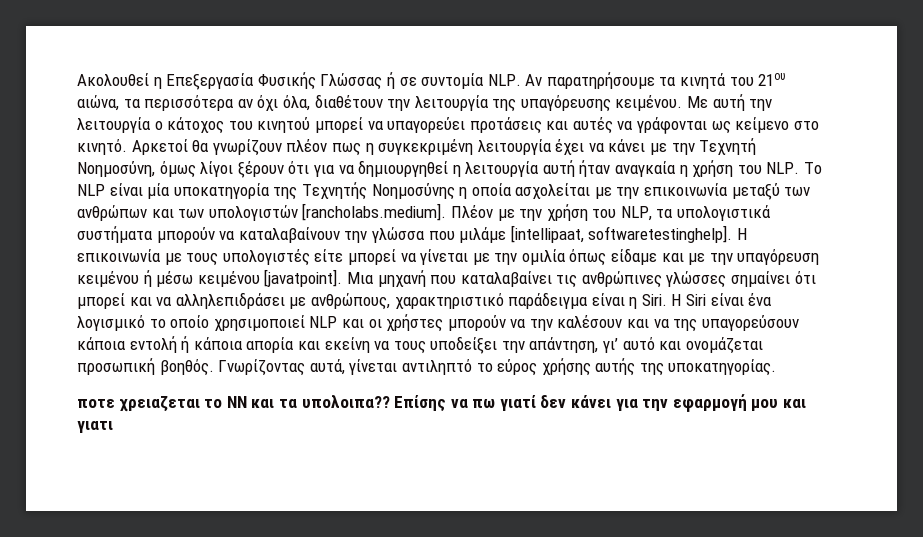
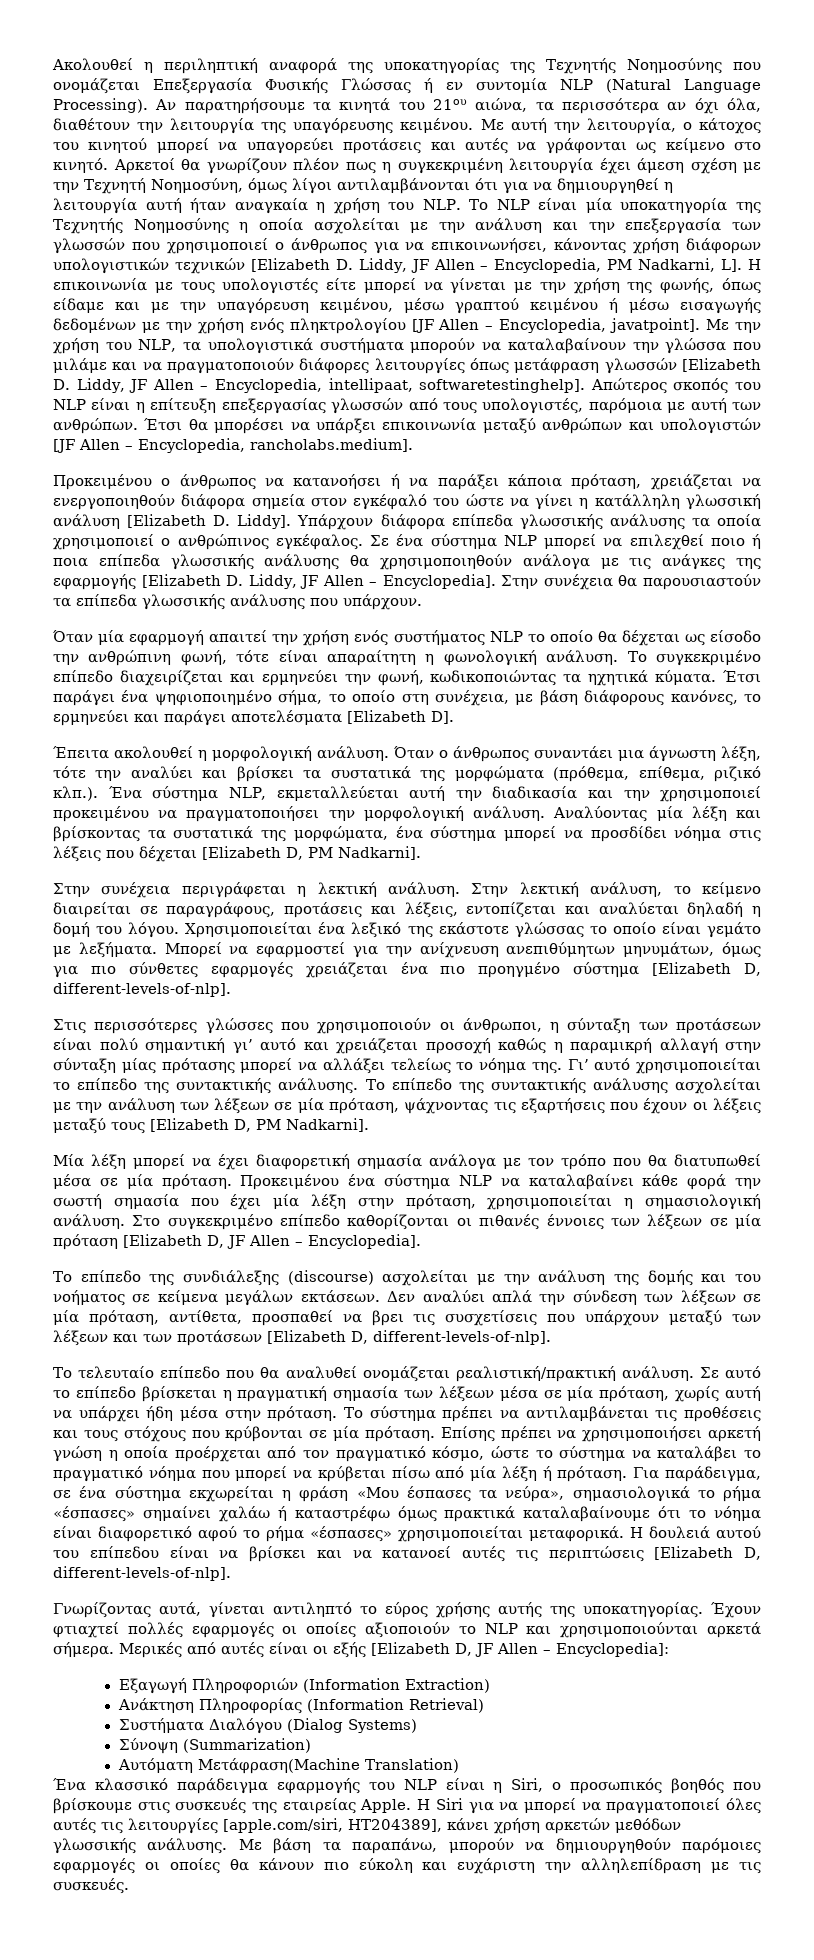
[166,72,521,90] Επεξεργασία Φυσικής Γλώσσας ή σε συντομία NLP. -> [164,58,761,74] [53,78,761,94] [53,98,148,113] περιληπτική αναφορά της υποκατηγορίας της Τεχνητής Νοημοσύνης που ονομάζεται Επεξεργασία Φυσικής Γλώσσας ή εν συντομία NLP (Natural Language Processing).
[77,117,151,133] λειτουργία -> [586,118,676,134] λειτουργία,
[588,139,646,152] να κάνει -> [637,158,737,174] άμεση σχέση
[237,161,284,178] ξέρουν -> [337,178,470,194] αντιλαμβάνονται
[644,183,811,200] [77,203,515,221] επικοινωνία μεταξύ των ανθρώπων και των υπολογιστών [rancholabs.medium]. Πλέον με -> [475,218,761,234] [53,238,761,254] [53,258,761,274] [53,278,761,294] [53,298,761,314] [53,318,730,334] ανάλυση και την επεξεργασία των γλωσσών που χρησιμοποιεί ο άνθρωπος για να επικοινωνήσει, κάνοντας χρήση διάφορων υπολογιστικών τεχνικών [Elizabeth D. Liddy, JF Allen – Encyclopedia, PM Nadkarni, L]. Η επικοινωνία με τους υπολογιστές είτε μπορεί να γίνεται με την χρήση της φωνής, όπως είδαμε και με την υπαγόρευση κειμένου, μέσω γραπτού κειμένου ή μέσω εισαγωγής δεδομένων με την χρήση ενός πληκτρολογίου [JF Allen – Encyclopedia, javatpoint]. Με
[510,225,747,243] [77,248,820,266] [77,269,816,288] [77,292,773,310] [77,314,799,332] [77,336,763,354] [77,358,214,376] [intellipaat, softwaretestinghelp]. Η επικοινωνία με τους υπολογιστές είτε μπορεί να γίνεται με την ομιλία όπως είδαμε και με την υπαγόρευση κειμένου ή μέσω κειμένου [javatpoint]. Μια μηχανή που καταλαβαίνει τις ανθρώπινες γλώσσες σημαίνει ότι μπορεί και να αλληλεπιδράσει με ανθρώπους, χαρακτηριστικό παράδειγμα είναι η Siri. Η Siri είναι ένα λογισμικό το οποίο χρησιμοποιεί NLP και οι χρήστες μπορούν να την καλέσουν και να της υπαγορεύσουν κάποια εντολή ή κάποια απορία και εκείνη να τους υποδείξει την απάντηση, γι’ αυτό και ονομάζεται προσωπική βοηθός. -> [112,358,761,374] [53,378,761,394] [53,398,761,414] [53,418,761,434] [53,438,413,453] [53,474,762,490] [53,494,761,510] [53,514,762,530] [53,534,761,550] [53,554,761,570] [53,574,761,590] [53,594,422,610] [53,630,761,646] [53,650,761,666] [53,670,761,686] [53,690,761,706] [53,710,454,726] [53,746,761,762] [53,766,761,782] [53,786,761,802] [53,806,761,822] [53,826,762,842] [53,846,421,862] [53,882,761,898] [53,902,762,918] [53,922,761,938] [53,942,761,958] [53,962,761,978] [53,982,231,997] [53,1018,761,1034] [53,1038,761,1054] [53,1058,761,1074] [53,1078,762,1094] [53,1098,762,1114] [53,1118,369,1134] [53,1154,761,1170] [53,1174,762,1190] [53,1194,761,1210] [53,1214,762,1230] [53,1234,421,1250] [53,1270,761,1286] [53,1290,761,1306] [53,1310,762,1326] [53,1330,551,1346] [53,1366,762,1382] [53,1386,761,1402] [53,1406,761,1422] [53,1426,761,1442] [53,1446,762,1462] [53,1466,761,1482] [53,1486,761,1502] [53,1506,761,1522] [53,1526,761,1542] [53,1546,761,1562] [53,1566,231,1581] και να πραγματοποιούν διάφορες λειτουργίες όπως μετάφραση γλωσσών [Elizabeth D. Liddy, JF Allen – Encyclopedia, intellipaat, softwaretestinghelp]. Απώτερος σκοπός του NLP είναι η επίτευξη επεξεργασίας γλωσσών από τους υπολογιστές, παρόμοια με αυτή των ανθρώπων. Έτσι θα μπορέσει να υπάρξει επικοινωνία μεταξύ ανθρώπων και υπολογιστών [JF Allen – Encyclopedia, rancholabs.medium]. // Προκειμένου ο άνθρωπος να κατανοήσει ή να παράξει κάποια πρόταση, χρειάζεται να ενεργοποιηθούν διάφορα σημεία στον εγκέφαλό του ώστε να γίνει η κατάλληλη γλωσσική ανάλυση [Elizabeth D. Liddy]. Υπάρχουν διάφορα επίπεδα γλωσσικής ανάλυσης τα οποία χρησιμοποιεί ο ανθρώπινος εγκέφαλος. Σε ένα σύστημα NLP μπορεί να επιλεχθεί ποιο ή ποια επίπεδα γλωσσικής ανάλυσης θα χρησιμοποιηθούν ανάλογα με τις ανάγκες της εφαρμογής [Elizabeth D. Liddy, JF Allen – Encyclopedia]. Στην συνέχεια θα παρουσιαστούν τα επίπεδα γλωσσικής ανάλυσης που υπάρχουν. // Όταν μία εφαρμογή απαιτεί την χρήση ενός συστήματος NLP το οποίο θα δέχεται ως είσοδο την ανθρώπινη φωνή, τότε είναι απαραίτητη η φωνολογική ανάλυση. Το συγκεκριμένο επίπεδο διαχειρίζεται και ερμηνεύει την φωνή, κωδικοποιώντας τα ηχητικά κύματα. Έτσι παράγει ένα ψηφιοποιημένο σήμα, το οποίο στη συνέχεια, με βάση διάφορους κανόνες, το ερμηνεύει και παράγει αποτελέσματα [Elizabeth D]. // Έπειτα ακολουθεί η μορφολογική ανάλυση. Όταν ο άνθρωπος συναντάει μια άγνωστη λέξη, τότε την αναλύει και βρίσκει τα συστατικά της μορφώματα (πρόθεμα, επίθεμα, ριζικό κλπ.). Ένα σύστημα NLP, εκμεταλλεύεται αυτή την διαδικασία και την χρησιμοποιεί προκειμένου να πραγματοποιήσει την μορφολογική ανάλυση. Αναλύοντας μία λέξη και βρίσκοντας τα συστατικά της μορφώματα, ένα σύστημα μπορεί να προσδίδει νόημα στις λέξεις που δέχεται [Elizabeth D, PM Nadkarni]. // Στην συνέχεια περιγράφεται η λεκτική ανάλυση. Στην λεκτική ανάλυση, το κείμενο διαιρείται σε παραγράφους, προτάσεις και λέξεις, εντοπίζεται και αναλύεται δηλαδή η δομή του λόγου. Χρησιμοποιείται ένα λεξικό της εκάστοτε γλώσσας το οποίο είναι γεμάτο με λεξήματα. Μπορεί να εφαρμοστεί για την ανίχνευση ανεπιθύμητων μηνυμάτων, όμως για πιο σύνθετες εφαρμογές χρειάζεται ένα πιο προηγμένο σύστημα [Elizabeth D, different-levels-of-nlp]. // Στις περισσότερες γλώσσες που χρησιμοποιούν οι άνθρωποι, η σύνταξη των προτάσεων είναι πολύ σημαντική γι’ αυτό και χρειάζεται προσοχή καθώς η παραμικρή αλλαγή στην σύνταξη μίας πρότασης μπορεί να αλλάξει τελείως το νόημα της. Γι’ αυτό χρησιμοποιείται το επίπεδο της συντακτικής ανάλυσης. Το επίπεδο της συντακτικής ανάλυσης ασχολείται με την ανάλυση των λέξεων σε μία πρόταση, ψάχνοντας τις εξαρτήσεις που έχουν οι λέξεις μεταξύ τους [Elizabeth D, PM Nadkarni]. // Μία λέξη μπορεί να έχει διαφορετική σημασία ανάλογα με τον τρόπο που θα διατυπωθεί μέσα σε μία πρόταση. Προκειμένου ένα σύστημα NLP να καταλαβαίνει κάθε φορά την σωστή σημασία που έχει μία λέξη στην πρόταση, χρησιμοποιείται η σημασιολογική ανάλυση. Στο συγκεκριμένο επίπεδο καθορίζονται οι πιθανές έννοιες των λέξεων σε μία πρόταση [Elizabeth D, JF Allen – Encyclopedia]. // Το επίπεδο της συνδιάλεξης (discourse) ασχολείται με την ανάλυση της δομής και του νοήματος σε κείμενα μεγάλων εκτάσεων. Δεν αναλύει απλά την σύνδεση των λέξεων σε μία πρόταση, αντίθετα, προσπαθεί να βρει τις συσχετίσεις που υπάρχουν μεταξύ των λέξεων και των προτάσεων [Elizabeth D, different-levels-of-nlp]. // Το τελευταίο επίπεδο που θα αναλυθεί ονομάζεται ρεαλιστική/πρακτική ανάλυση. Σε αυτό το επίπεδο βρίσκεται η πραγματική σημασία των λέξεων μέσα σε μία πρόταση, χωρίς αυτή να υπάρχει ήδη μέσα στην πρόταση. Το σύστημα πρέπει να αντιλαμβάνεται τις προθέσεις και τους στόχους που κρύβονται σε μία πρόταση. Επίσης πρέπει να χρησιμοποιήσει αρκετή γνώση η οποία προέρχεται από τον πραγματικό κόσμο, ώστε το σύστημα να καταλάβει το πραγματικό νόημα που μπορεί να κρύβεται πίσω από μία λέξη ή πρόταση. Για παράδειγμα, σε ένα σύστημα εκχωρείται η φράση «Μου έσπασες τα νεύρα», σημασιολογικά το ρήμα «έσπασες» σημαίνει χαλάω ή καταστρέφω όμως πρακτικά καταλαβαίνουμε ότι το νόημα είναι διαφορετικό αφού το ρήμα «έσπασες» χρησιμοποιείται μεταφορικά. Η δουλειά αυτού του επίπεδου είναι να βρίσκει και να κατανοεί αυτές τις περιπτώσεις [Elizabeth D, different-levels-of-nlp]. //
[77,394,807,412] [77,421,113,433] // ποτε χρειαζεται το ΝΝ και τα υπολοιπα?? Επίσης να πω γιατί δεν κάνει για την εφαρμογή μου και γιατι -> [711,1602,761,1618] [53,1622,761,1638] [53,1642,669,1658] [118,1678,490,1694] [117,1698,484,1714] [118,1718,417,1734] [118,1738,311,1754] [117,1758,459,1774] [53,1778,761,1794] [53,1798,761,1814] [53,1818,681,1834] [53,1838,762,1854] [53,1858,761,1874] [53,1878,129,1894] Έχουν φτιαχτεί πολλές εφαρμογές οι οποίες αξιοποιούν το NLP και χρησιμοποιούνται αρκετά σήμερα. Μερικές από αυτές είναι οι εξής [Elizabeth D, JF Allen – Encyclopedia]: // Εξαγωγή Πληροφοριών (Information Extraction) // Ανάκτηση Πληροφορίας (Information Retrieval) // Συστήματα Διαλόγου (Dialog Systems) // Σύνοψη (Summarization) // Αυτόματη Μετάφραση(Machine Translation) // Ένα κλασσικό παράδειγμα εφαρμογής του NLP είναι η Siri, ο προσωπικός βοηθός που βρίσκουμε στις συσκευές της εταιρείας Apple. Η Siri για να μπορεί να πραγματοποιεί όλες αυτές τις λειτουργίες [apple.com/siri, HT204389], κάνει χρήση αρκετών μεθόδων γλωσσικής ανάλυσης. Με βάση τα παραπάνω, μπορούν να δημιουργηθούν παρόμοιες εφαρμογές οι οποίες θα κάνουν πιο εύκολη και ευχάριστη την αλληλεπίδραση με τις συσκευές.

